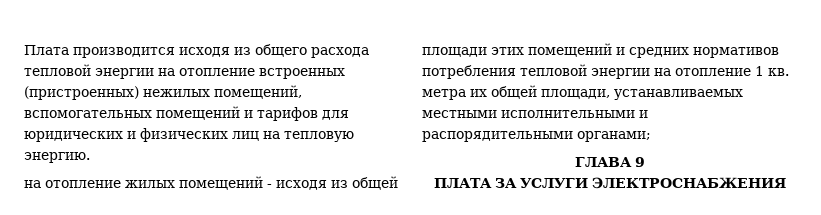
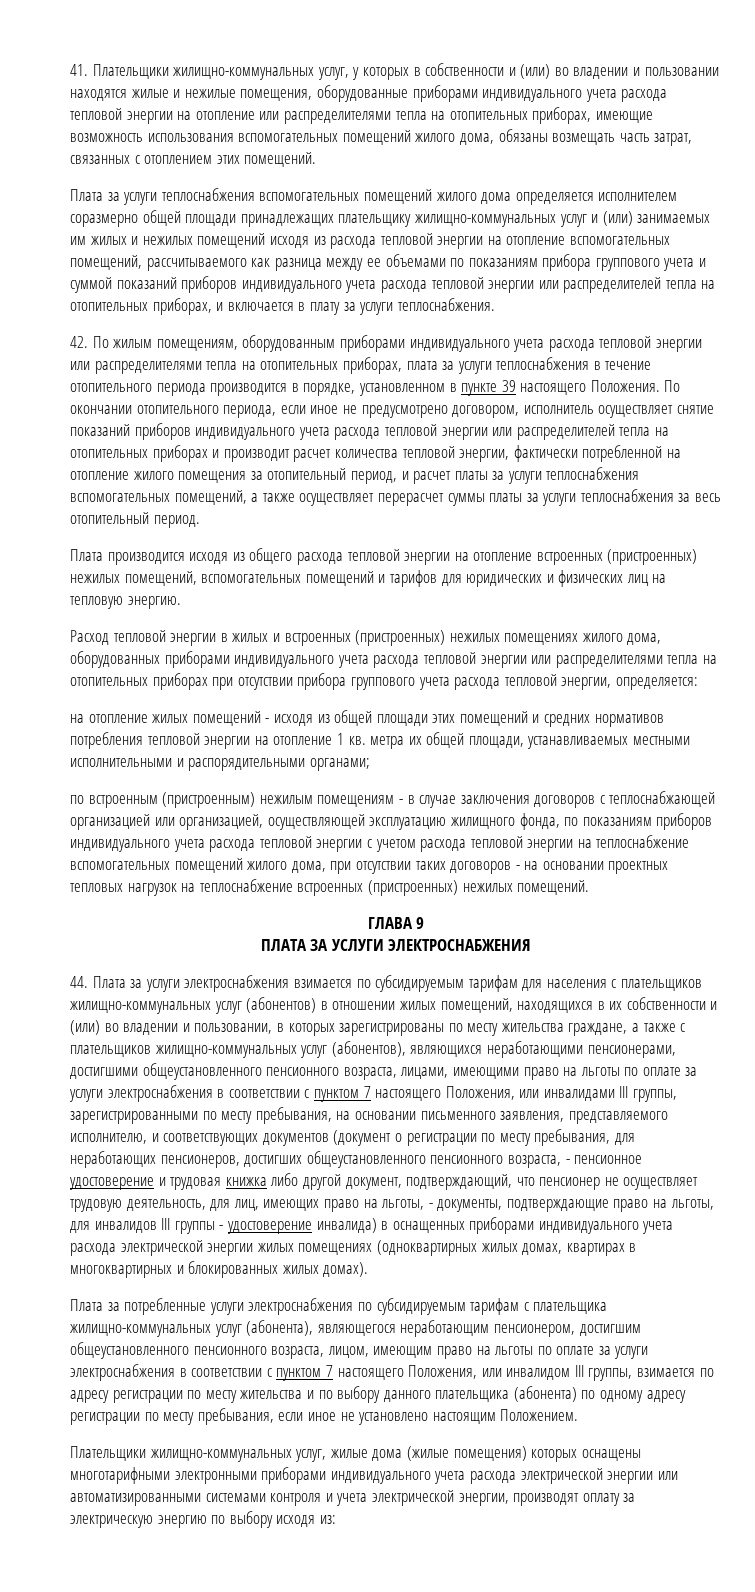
(24, 50) none -> [70,63,719,80] [70,85,668,102] [70,107,653,124] [70,129,693,146] [70,152,317,167] [70,188,678,205] [70,210,711,227] [70,233,671,249] [70,254,707,271] [70,276,716,293] [70,298,495,315] [70,335,702,352] [70,357,652,374] [70,380,681,396] [70,405,714,418] [70,423,669,440] [70,445,681,462] [70,467,640,484] [70,489,722,506] [70,512,200,528] 41. Плательщики жилищно-коммунальных услуг, у которых в собственности и (или) во владении и пользовании находятся жилые и нежилые помещения, оборудованные приборами индивидуального учета расхода тепловой энергии на отопление или распределителями тепла на отопительных приборах, имеющие возможность использования вспомогательных помещений жилого дома, обязаны возмещать часть затрат, связанных с отоплением этих помещений. // Плата за услуги теплоснабжения вспомогательных помещений жилого дома определяется исполнителем соразмерно общей площади принадлежащих плательщику жилищно-коммунальных услуг и (или) занимаемых им жилых и нежилых помещений исходя из расхода тепловой энергии на отопление вспомогательных помещений, рассчитываемого как разница между ее объемами по показаниям прибора группового учета и суммой показаний приборов индивидуального учета расхода тепловой энергии или распределителей тепла на отопительных приборах, и включается в плату за услуги теплоснабжения. // 42. По жилым помещениям, оборудованным приборами индивидуального учета расхода тепловой энергии или распределителями тепла на отопительных приборах, плата за услуги теплоснабжения в течение отопительного периода производится в порядке, установленном в пункте 39 настоящего Положения. По окончании отопительного периода, если иное не предусмотрено договором, исполнитель осуществляет снятие показаний приборов индивидуального учета расхода тепловой энергии или распределителей тепла на отопительных приборах и производит расчет количества тепловой энергии, фактически потребленной на отопление жилого помещения за отопительный период, и расчет платы за услуги теплоснабжения вспомогательных помещений, а также осуществляет перерасчет суммы платы за услуги теплоснабжения за весь отопительный период. //
(90, 157) none -> [70,630,662,646] [70,651,717,668] [70,673,698,690] // Расход тепловой энергии в жилых и встроенных (пристроенных) нежилых помещениях жилого дома, оборудованных приборами индивидуального учета расхода тепловой энергии или распределителями тепла на отопительных приборах при отсутствии прибора группового учета расхода тепловой энергии, определяется:
(651, 136) none -> [70,791,716,808] [70,813,713,830] [70,835,690,852] [70,858,669,874] [70,879,590,896] // по встроенным (пристроенным) нежилым помещениям - в случае заключения договоров с теплоснабжающей организацией или организацией, осуществляющей эксплуатацию жилищного фонда, по показаниям приборов индивидуального учета расхода тепловой энергии с учетом расхода тепловой энергии на теплоснабжение вспомогательных помещений жилого дома, при отсутствии таких договоров - на основании проектных тепловых нагрузок на теплоснабжение встроенных (пристроенных) нежилых помещений.
(786, 183) none -> [70,975,703,992] [70,997,718,1014] [70,1020,686,1036] [70,1041,676,1058] [70,1063,698,1080] [69,1085,678,1102] [70,1107,668,1124] [70,1129,635,1146] [70,1151,643,1168] [69,1173,699,1190] [70,1199,714,1212] [70,1217,674,1234] [70,1240,637,1256] [70,1261,369,1278] [70,1298,608,1315] [70,1320,641,1337] [70,1342,649,1359] [70,1364,714,1381] [70,1386,686,1403] [70,1408,579,1425] [70,1446,641,1462] [70,1467,678,1484] [70,1490,636,1506] [70,1511,336,1528] // 44. Плата за услуги электроснабжения взимается по субсидируемым тарифам для населения с плательщиков жилищно-коммунальных услуг (абонентов) в отношении жилых помещений, находящихся в их собственности и (или) во владении и пользовании, в которых зарегистрированы по месту жительства граждане, а также с плательщиков жилищно-коммунальных услуг (абонентов), являющихся неработающими пенсионерами, достигшими общеустановленного пенсионного возраста, лицами, имеющими право на льготы по оплате за услуги электроснабжения в соответствии с пунктом 7 настоящего Положения, или инвалидами III группы, зарегистрированными по месту пребывания, на основании письменного заявления, представляемого исполнителю, и соответствующих документов (документ о регистрации по месту пребывания, для неработающих пенсионеров, достигших общеустановленного пенсионного возраста, - пенсионное удостоверение и трудовая книжка либо другой документ, подтверждающий, что пенсионер не осуществляет трудовую деятельность, для лиц, имеющих право на льготы, - документы, подтверждающие право на льготы, для инвалидов III группы - удостоверение инвалида) в оснащенных приборами индивидуального учета расхода электрической энергии жилых помещениях (одноквартирных жилых домах, квартирах в многоквартирных и блокированных жилых домах). // Плата за потребленные услуги электроснабжения по субсидируемым тарифам с плательщика жилищно-коммунальных услуг (абонента), являющегося неработающим пенсионером, достигшим общеустановленного пенсионного возраста, лицом, имеющим право на льготы по оплате за услуги электроснабжения в соответствии с пунктом 7 настоящего Положения, или инвалидом III группы, взимается по адресу регистрации по месту жительства и по выбору данного плательщика (абонента) по одному адресу регистрации по месту пребывания, если иное не установлено настоящим Положением. // Плательщики жилищно-коммунальных услуг, жилые дома (жилые помещения) которых оснащены многотарифными электронными приборами индивидуального учета расхода электрической энергии или автоматизированными системами контроля и учета электрической энергии, производят оплату за электрическую энергию по выбору исходя из:

